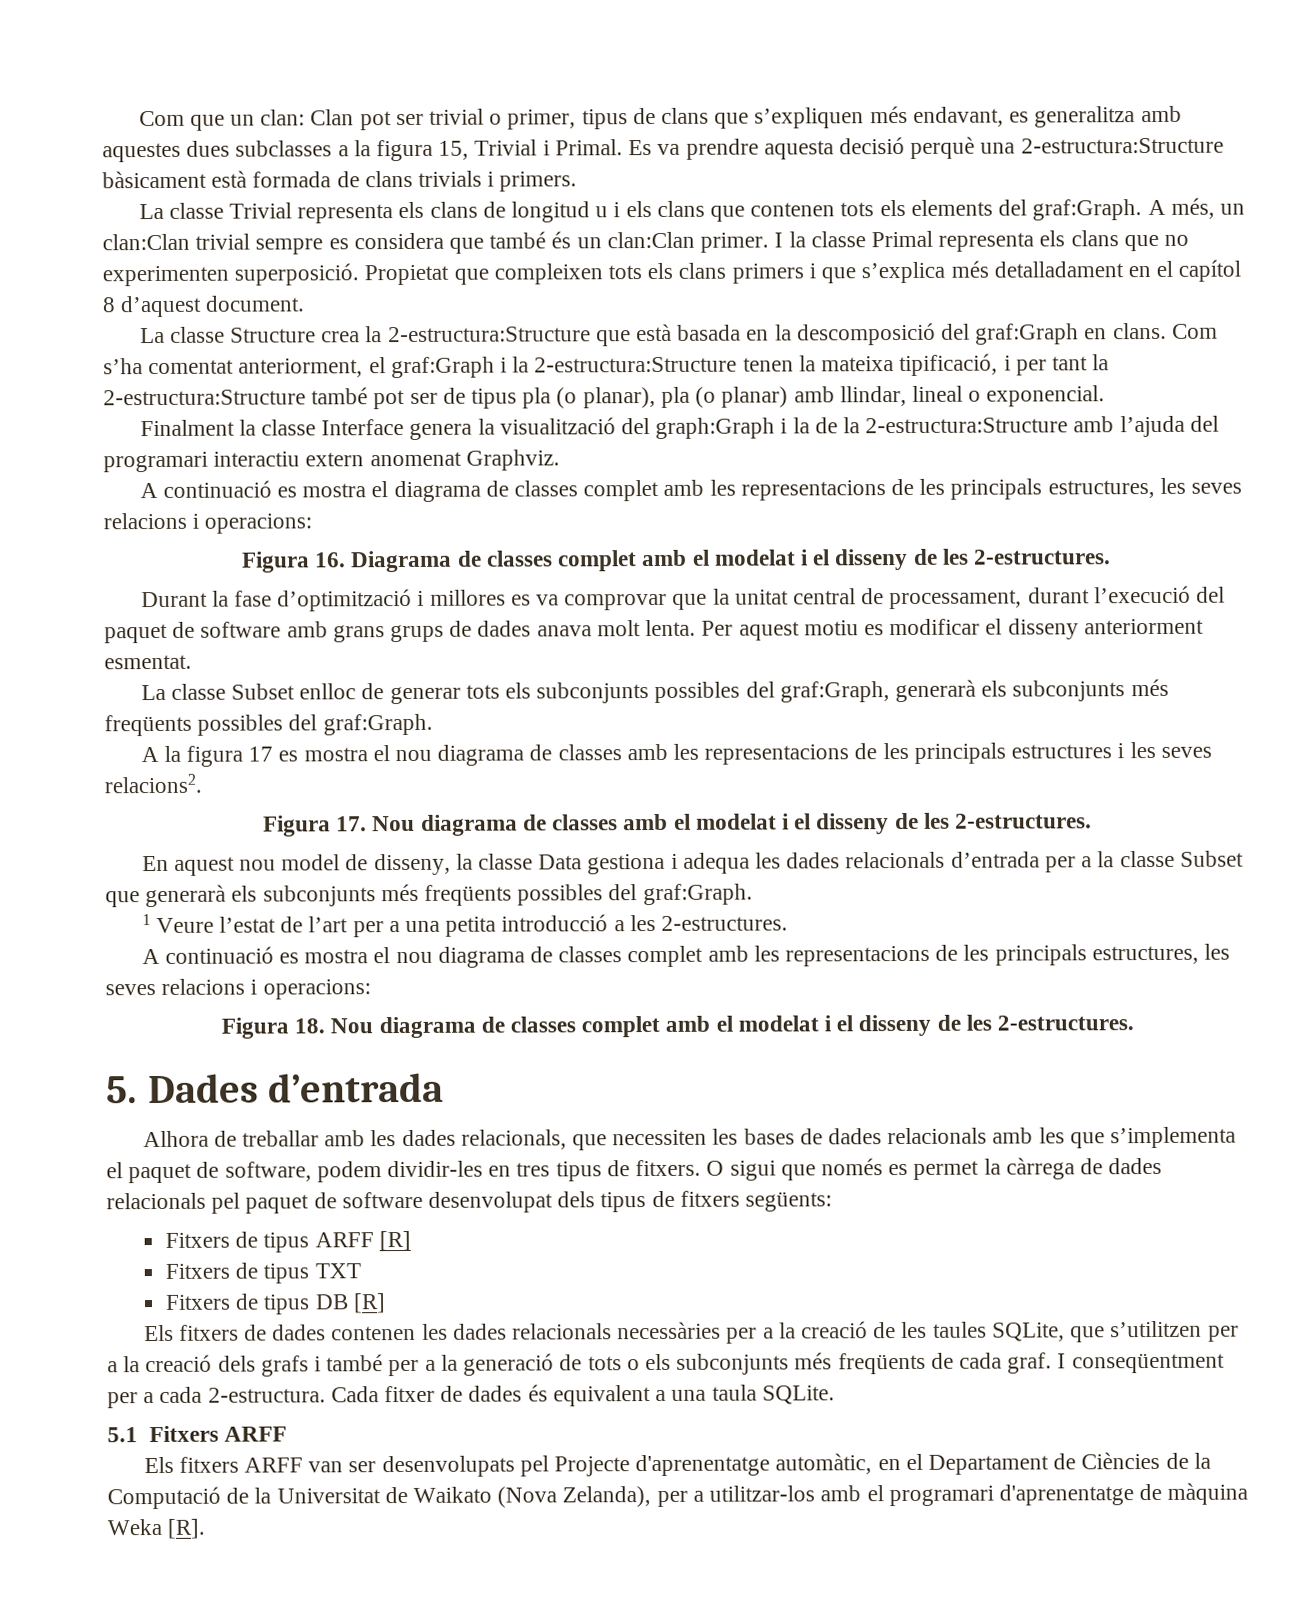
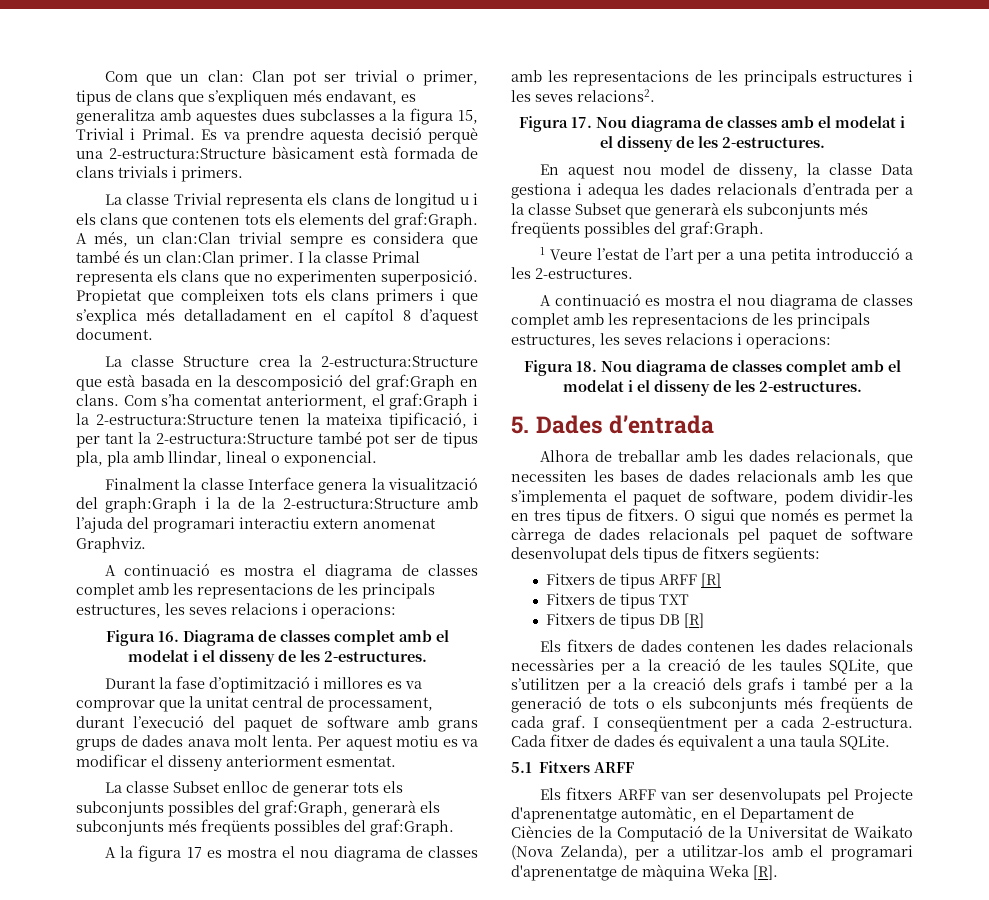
[522,386,789,409] pla (o planar), pla (o planar) -> [76,451,129,467] pla, pla
(884, 630) none -> [461,739,478,747] va

